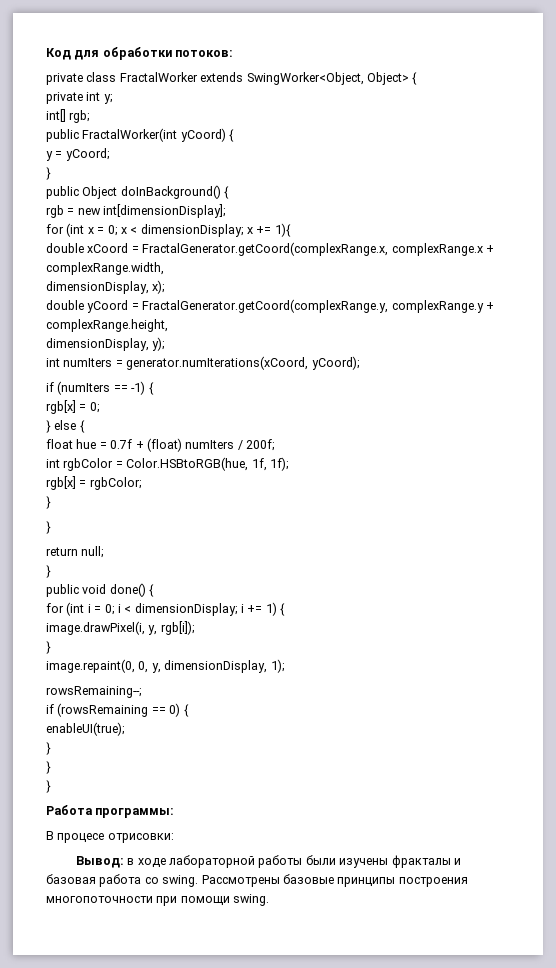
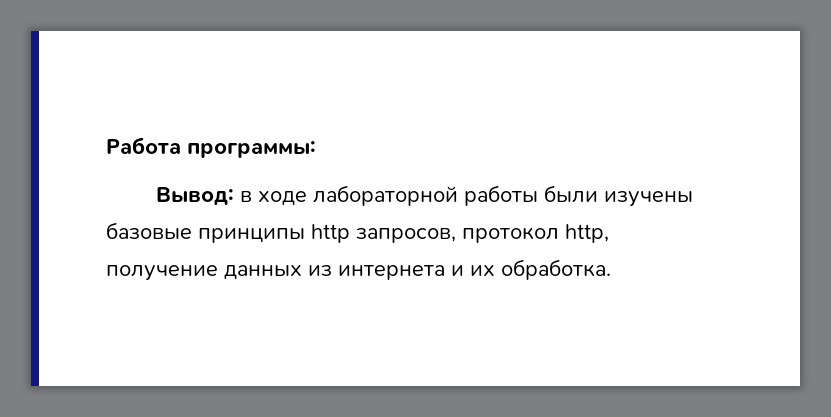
[46,47,234,60] [46,72,418,85] [46,92,113,104] [46,109,91,123] [46,128,235,142] [46,148,110,161] [46,167,51,180] [46,185,230,199] [46,204,227,218] [46,223,291,237] [46,242,494,256] [46,262,164,275] [46,280,166,294] [46,299,494,313] [46,319,168,332] [46,337,166,351] [46,356,360,370] [46,381,154,395] [46,400,100,414] [46,420,85,433] [46,438,275,452] [46,457,289,471] [46,476,142,490] [46,496,51,509] [46,521,51,534] [46,546,105,558] [46,565,51,578] [46,583,155,597] [46,602,286,616] [46,621,195,635] [46,641,51,654] [46,659,285,673] [46,686,142,698] [46,703,189,717] [46,722,125,736] [46,742,51,755] [46,761,51,774] [46,780,51,793] Код для обработки потоков: // private class FractalWorker extends SwingWorker<Object, Object> { // private int y; // int[] rgb; // public FractalWorker(int yCoord) { // y = yCoord; // } // public Object doInBackground() { // rgb = new int[dimensionDisplay]; // for (int x = 0; x < dimensionDisplay; x += 1){ // double xCoord = FractalGenerator.getCoord(complexRange.x, complexRange.x + complexRange.width, // dimensionDisplay, x); // double yCoord = FractalGenerator.getCoord(complexRange.y, complexRange.y + complexRange.height, // dimensionDisplay, y); // int numIters = generator.numIterations(xCoord, yCoord); // if (numIters == -1) { // rgb[x] = 0; // } else { // float hue = 0.7f + (float) numIters / 200f; // int rgbColor = Color.HSBtoRGB(hue, 1f, 1f); // rgb[x] = rgbColor; // } // } // return null; // } // public void done() { // for (int i = 0; i < dimensionDisplay; i += 1) { // image.drawPixel(i, y, rgb[i]); // } // image.repaint(0, 0, y, dimensionDisplay, 1); // rowsRemaining--; // if (rowsRemaining == 0) { // enableUI(true); // } // } // } // -> (106, 145) none
[46,831,174,843] // В процесе отрисовки: -> (316, 149) none
[391,855,461,868] [46,874,468,887] [46,894,270,906] фракталы и базовая работа со swing. Рассмотрены базовые принципы построения многопоточности при помощи swing. -> [106,222,609,243] [106,259,611,281] базовые принципы http запросов, протокол http, получение данных из интернета и их обработка.

